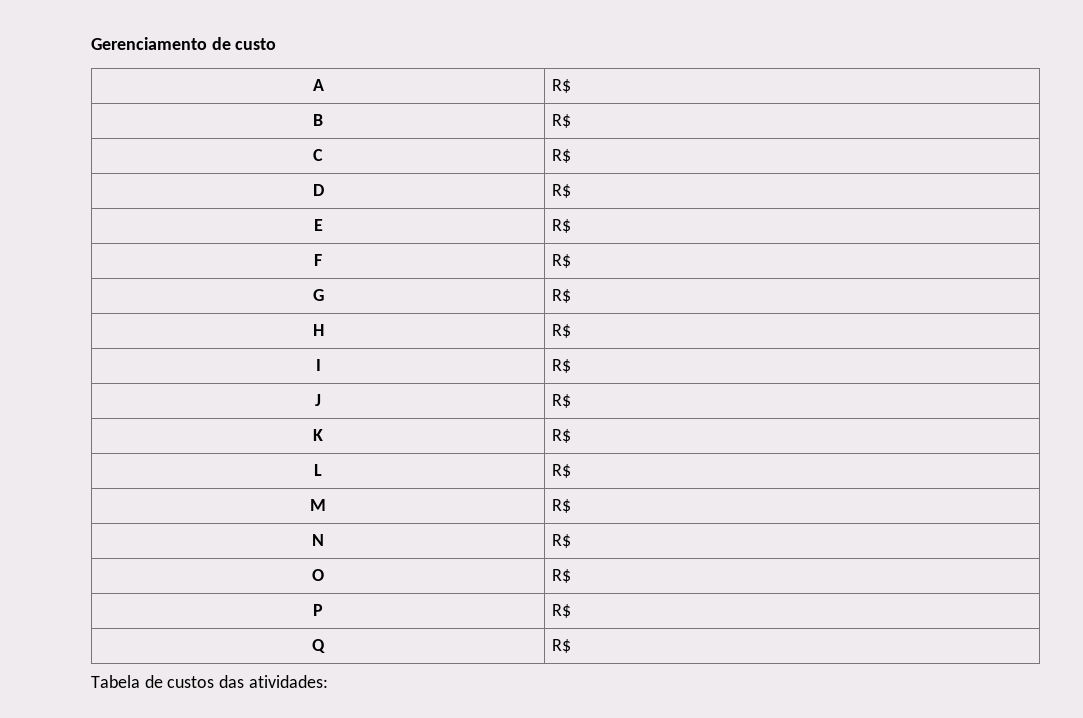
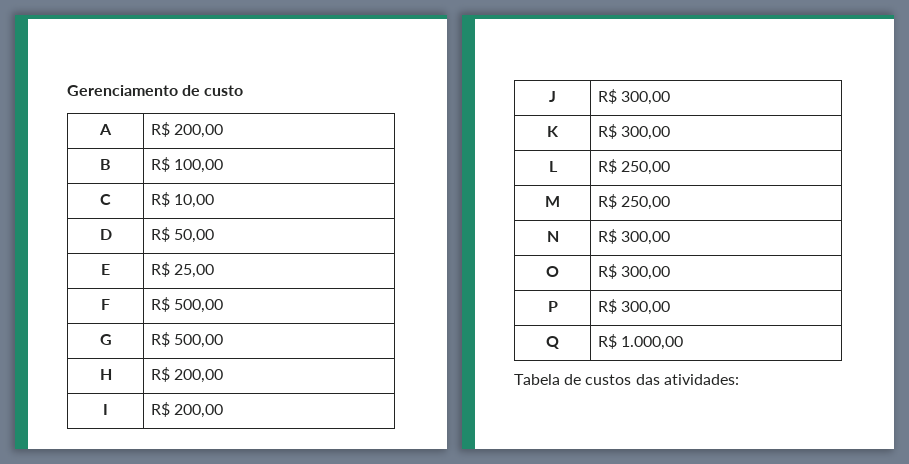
(571, 86) none -> [173,124,223,138] 200,00
(571, 121) none -> [173,159,223,173] 100,00
(571, 156) none -> [173,194,214,208] 10,00
(571, 191) none -> [173,229,214,243] 50,00
(571, 226) none -> [173,264,214,278] 25,00
(571, 261) none -> [173,299,223,313] 500,00
(571, 296) none -> [173,334,223,348] 500,00
(571, 331) none -> [173,369,223,383] 200,00
(571, 366) none -> [173,404,223,418] 200,00
(571, 401) none -> [620,91,670,105] 300,00
(571, 436) none -> [620,126,670,140] 300,00
(571, 471) none -> [620,161,670,175] 250,00
(571, 506) none -> [620,196,670,210] 250,00
(571, 541) none -> [620,231,670,245] 300,00
(571, 576) none -> [620,266,670,280] 300,00
(571, 611) none -> [620,301,670,315] 300,00
(571, 646) none -> [620,336,683,350] 1.000,00

